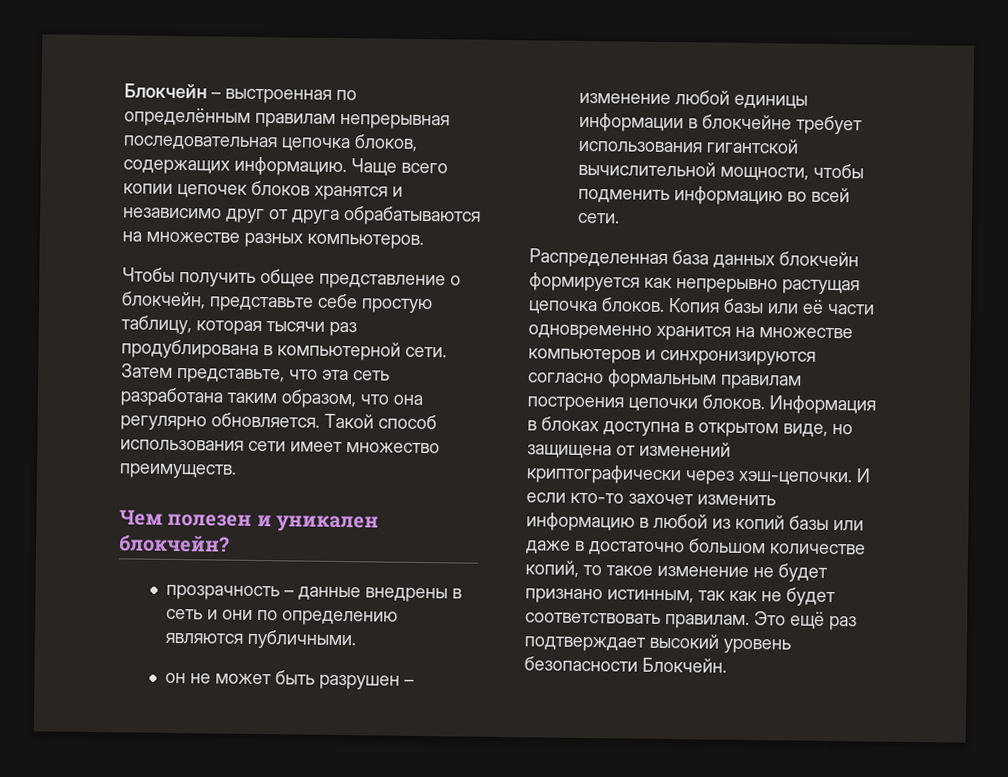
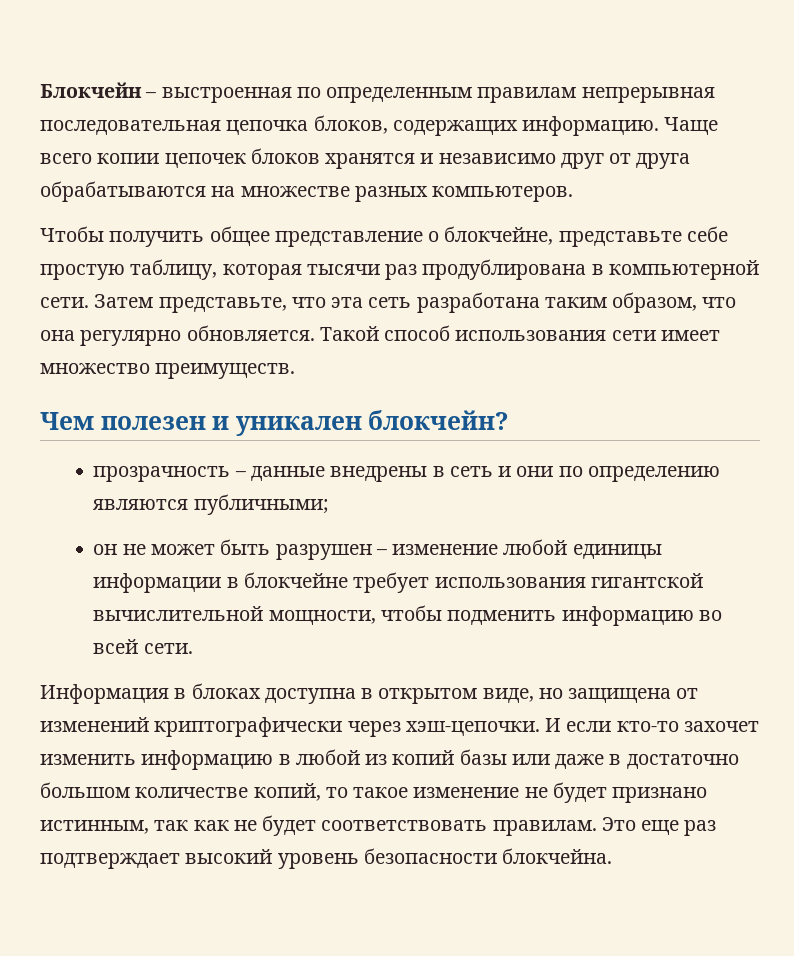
[124,107,251,127] определённым -> [326,87,473,103] определенным
[121,291,206,310] блокчейн, -> [444,226,554,245] блокчейне,
[246,629,357,650] публичными. -> [193,494,329,515] публичными;
[529,248,859,269] [529,272,860,295] [528,297,875,315] [528,324,853,341] [528,348,816,366] [528,369,802,390] [527,394,765,412] Распределенная база данных блокчейн формируется как непрерывно растущая цепочка блоков. Копия базы или её части одновременно хранится на множестве компьютеров и синхронизируются согласно формальным правилам построения цепочки блоков. -> (193, 648) none
[790,611,825,629] ещё -> [641,820,680,835] еще
[642,657,727,673] Блокчейн. -> [502,848,613,864] блокчейна.

